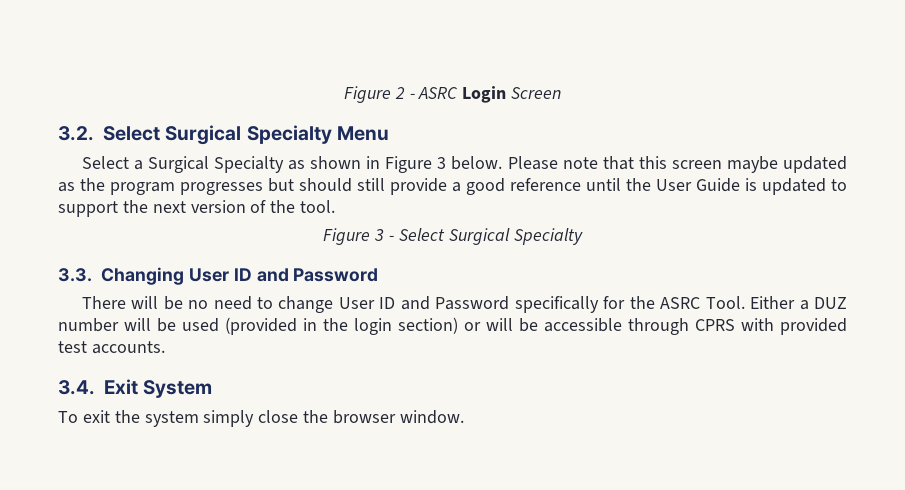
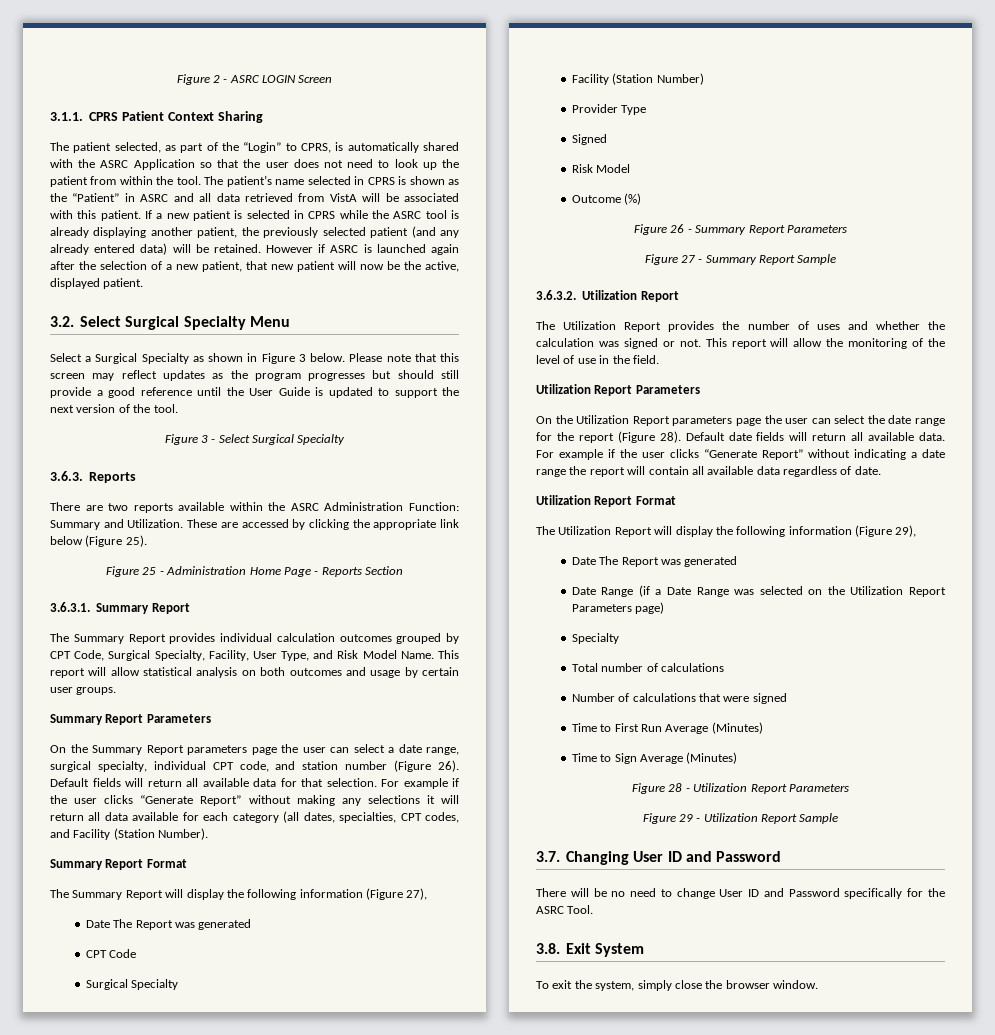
[462,86,507,103] Login -> [262,75,297,83] LOGIN
(562, 93) none -> [50,111,263,123] [50,142,459,153] [50,159,460,170] [50,175,459,187] [50,193,460,202] [50,210,459,221] [50,226,460,238] [50,243,460,255] [50,261,459,272] [50,278,144,289] // 3.1.1. CPRS Patient Context Sharing // The patient selected, as part of the “Login” to CPRS, is automatically shared with the ASRC Application so that the user does not need to look up the patient from within the tool. The patient’s name selected in CPRS is shown as the “Patient” in ASRC and all data retrieved from VistA will be associated with this patient. If a new patient is selected in CPRS while the ASRC tool is already displaying another patient, the previously selected patient (and any already entered data) will be retained. However if ASRC is launched again after the selection of a new patient, that new patient will now be the active, displayed patient.
[726,156,847,173] maybe updated -> [92,370,205,381] may reflect updates
[58,268,92,282] 3.3. -> [50,471,137,483] [50,502,459,513] [50,519,459,530] [50,535,147,547] [106,566,403,577] [50,602,190,614] [50,633,459,644] [50,650,460,661] [50,667,460,678] [50,687,117,695] [50,714,211,725] [50,744,459,755] [50,760,460,772] [50,778,459,789] [50,795,460,806] [50,811,460,823] [50,828,209,840] [50,859,187,870] [50,888,428,900] [85,919,252,930] [85,949,137,958] [85,979,179,990] [571,73,704,85] [571,104,647,115] [571,134,607,145] [571,164,631,173] [571,193,642,205] [634,224,847,235] [644,254,837,265] [536,290,679,302] [536,321,945,332] [536,338,945,349] [536,355,659,364] [536,384,700,396] [536,415,945,426] [536,431,945,443] [536,449,945,460] [536,466,881,477] [536,495,676,507] [536,525,917,537] [571,556,738,567] [571,585,946,597] [571,602,665,614] [571,633,619,644] [571,663,724,672] [571,693,787,704] [571,722,763,734] [571,752,738,764] [632,783,849,794] [642,813,839,824] [536,851,560,862] 3.6.3. Reports // There are two reports available within the ASRC Administration Function: Summary and Utilization. These are accessed by clicking the appropriate link below (Figure 25). // Figure 25 - Administration Home Page - Reports Section // 3.6.3.1. Summary Report // The Summary Report provides individual calculation outcomes grouped by CPT Code, Surgical Specialty, Facility, User Type, and Risk Model Name. This report will allow statistical analysis on both outcomes and usage by certain user groups. // Summary Report Parameters // On the Summary Report parameters page the user can select a date range, surgical specialty, individual CPT code, and station number (Figure 26). Default fields will return all available data for that selection. For example if the user clicks “Generate Report” without making any selections it will return all data available for each category (all dates, specialties, CPT codes, and Facility (Station Number). // Summary Report Format // The Summary Report will display the following information (Figure 27), // Date The Report was generated // CPT Code // Surgical Specialty // Facility (Station Number) // Provider Type // Signed // Risk Model // Outcome (%) // Figure 26 - Summary Report Parameters // Figure 27 - Summary Report Sample // 3.6.3.2. Utilization Report // The Utilization Report provides the number of uses and whether the calculation was signed or not. This report will allow the monitoring of the level of use in the field. // Utilization Report Parameters // On the Utilization Report parameters page the user can select the date range for the report (Figure 28). Default date fields will return all available data. For example if the user clicks “Generate Report” without indicating a date range the report will contain all available data regardless of date. // Utilization Report Format // The Utilization Report will display the following information (Figure 29), // Date The Report was generated // Date Range (if a Date Range was selected on the Utilization Report Parameters page) // Specialty // Total number of calculations // Number of calculations that were signed // Time to First Run Average (Minutes) // Time to Sign Average (Minutes) // Figure 28 - Utilization Report Parameters // Figure 29 - Utilization Report Sample // 3.7.
[750,296,847,310] [58,317,847,335] [58,341,165,354] [58,380,95,395] Either a DUZ number will be used (provided in the login section) or will be accessible through CPRS with provided test accounts. // 3.4. -> [536,943,560,954] // 3.8.
[144,411,199,427] system -> [595,981,635,991] system,

